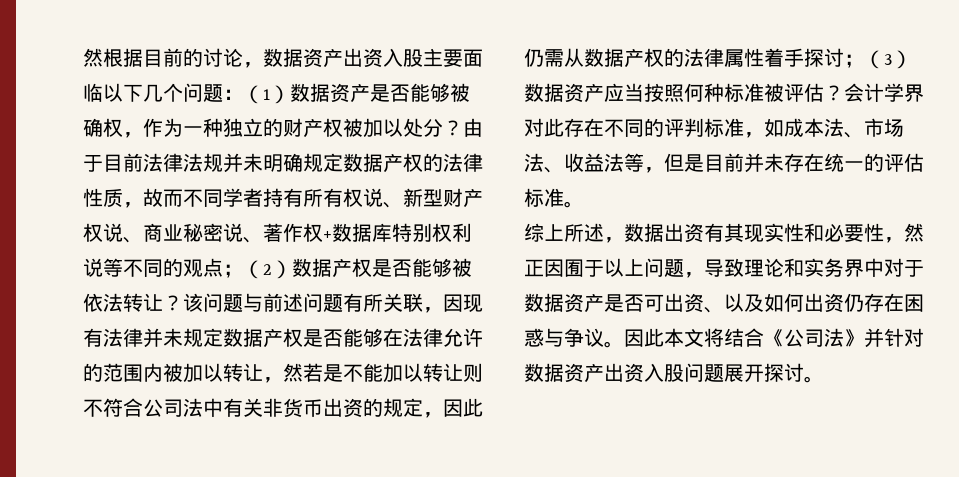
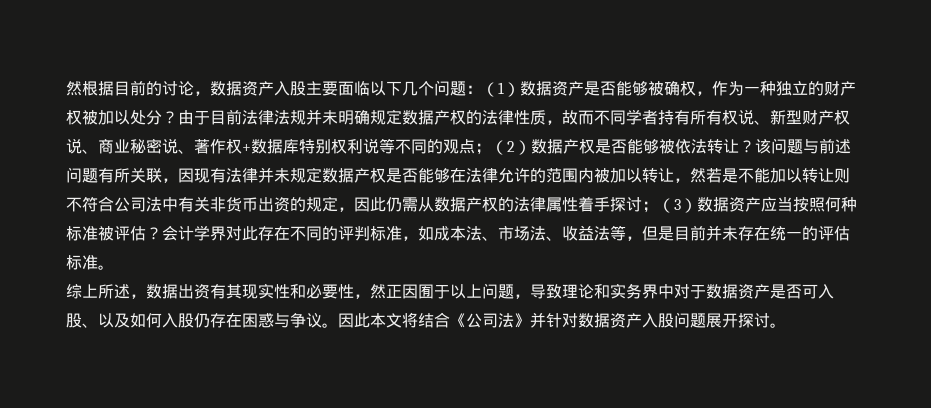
[343,48,383,68] 出资 -> (274, 88) none
[664,293,704,313] 出资 -> [818,284,834,299] [66,313,82,328] 入股
[804,293,844,313] 出资 -> [162,313,194,328] 入股
[604,363,644,383] 出资 -> (642, 320) none

